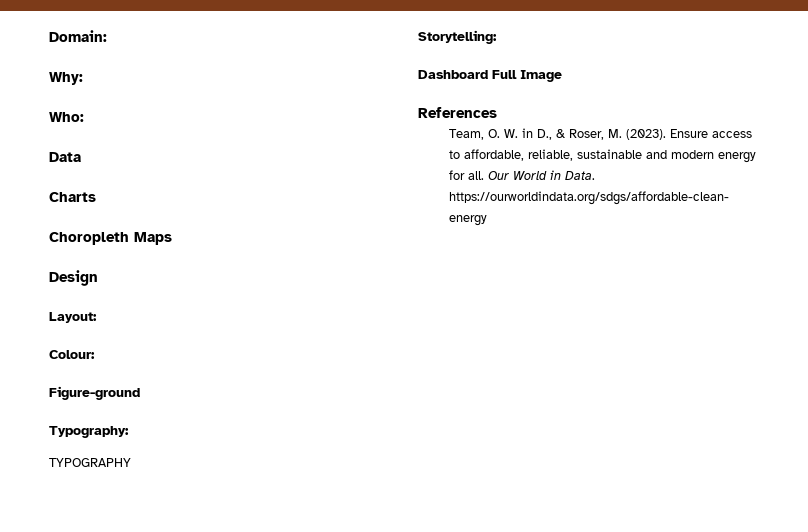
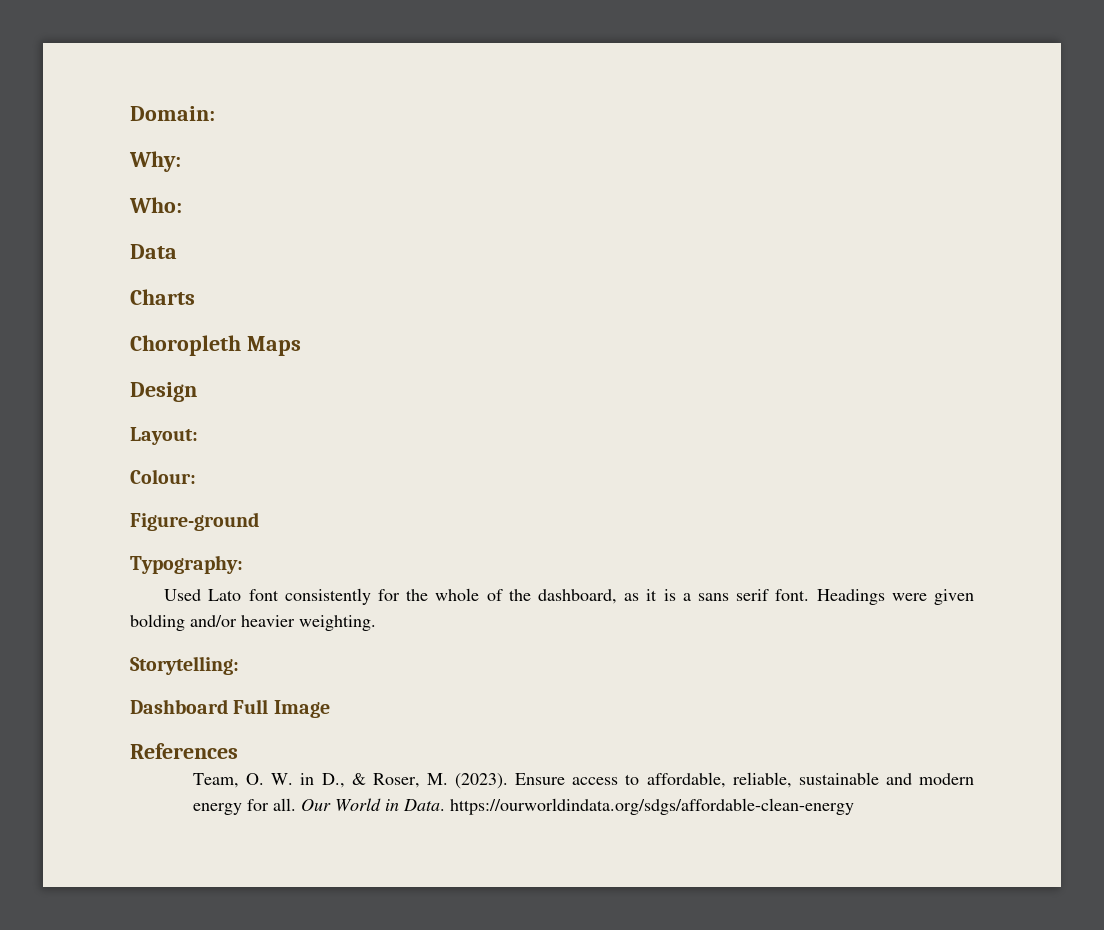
[49,458,131,467] TYPOGRAPHY -> [164,588,975,605] [130,614,376,631] Used Lato font consistently for the whole of the dashboard, as it is a sans serif font. Headings were given bolding and/or heavier weighting.

